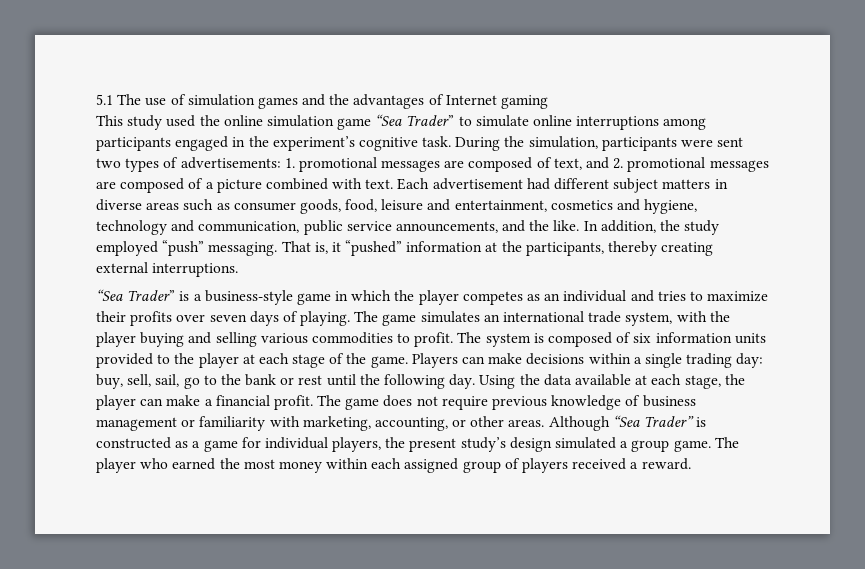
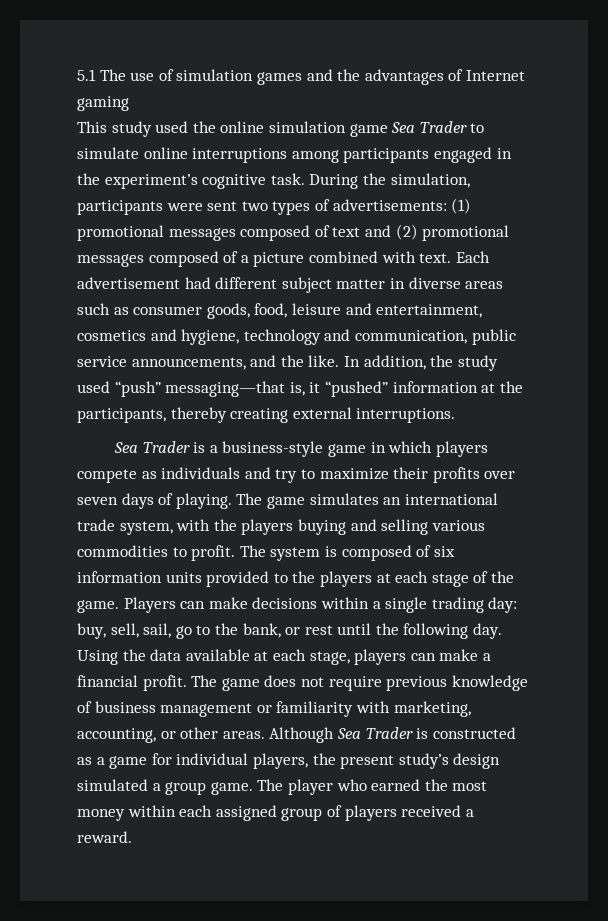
[375,114,455,126] “Sea Trader” -> [391,121,467,133] Sea Trader
[284,157,769,172] [96,181,116,189] 1. promotional messages are composed of text, and 2. promotional messages are -> [451,198,472,214] [77,224,510,241] [77,254,144,267] (1) promotional messages composed of text and (2) promotional messages
[662,179,711,189] matters -> [336,279,386,289] matter
[96,240,311,256] employed “push” messaging. That -> [77,381,286,397] used “push” messaging—that
[96,289,176,301] “Sea Trader” -> [114,441,190,453] Sea Trader
[394,290,686,305] the player competes as an individual and tries -> [435,441,488,457] [77,467,298,483] players compete as individuals and try
[96,332,136,347] player -> [241,519,294,535] players
[198,353,239,368] player -> [319,571,372,587] players
[245,374,277,386] bank -> [242,623,281,638] bank,
[724,374,745,385] [96,395,136,410] the player -> [354,649,407,665] players
[612,415,695,427] “Sea Trader” -> [336,727,413,739] Sea Trader

